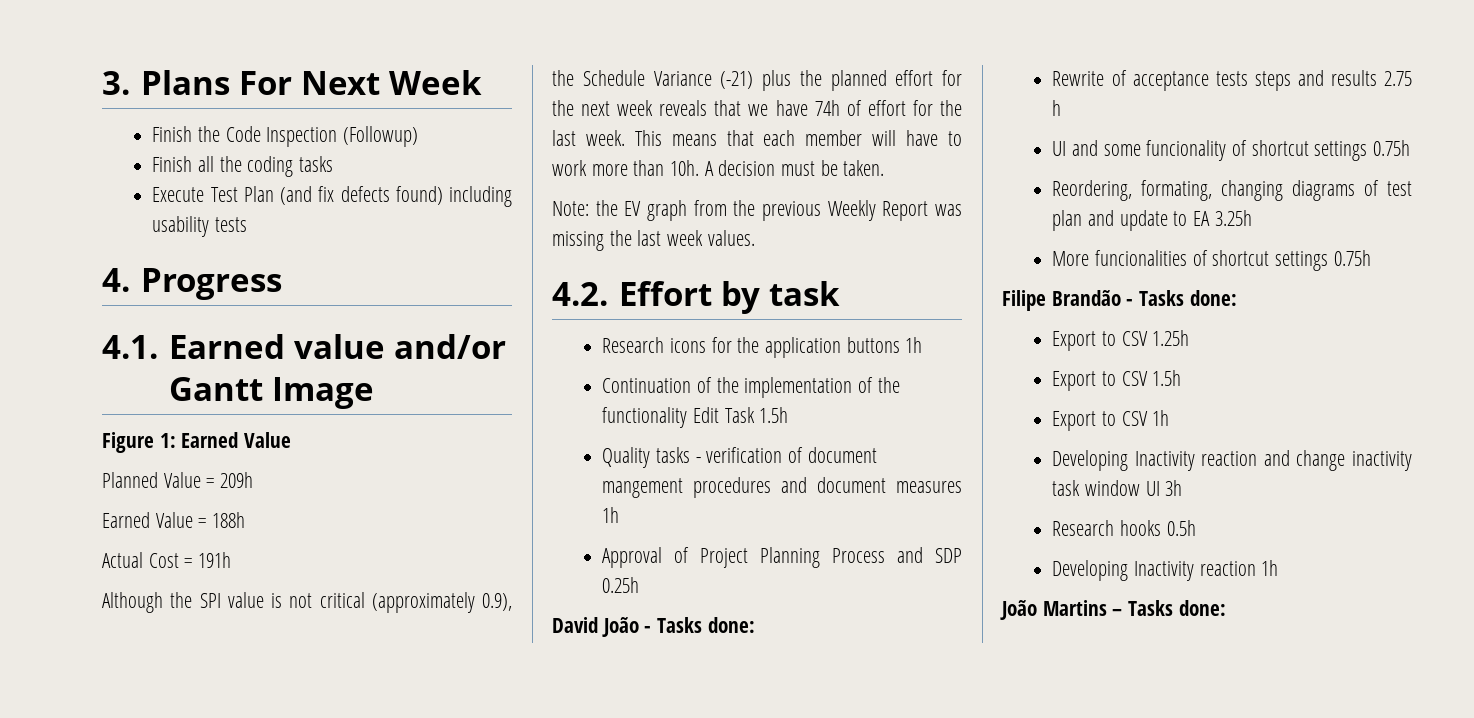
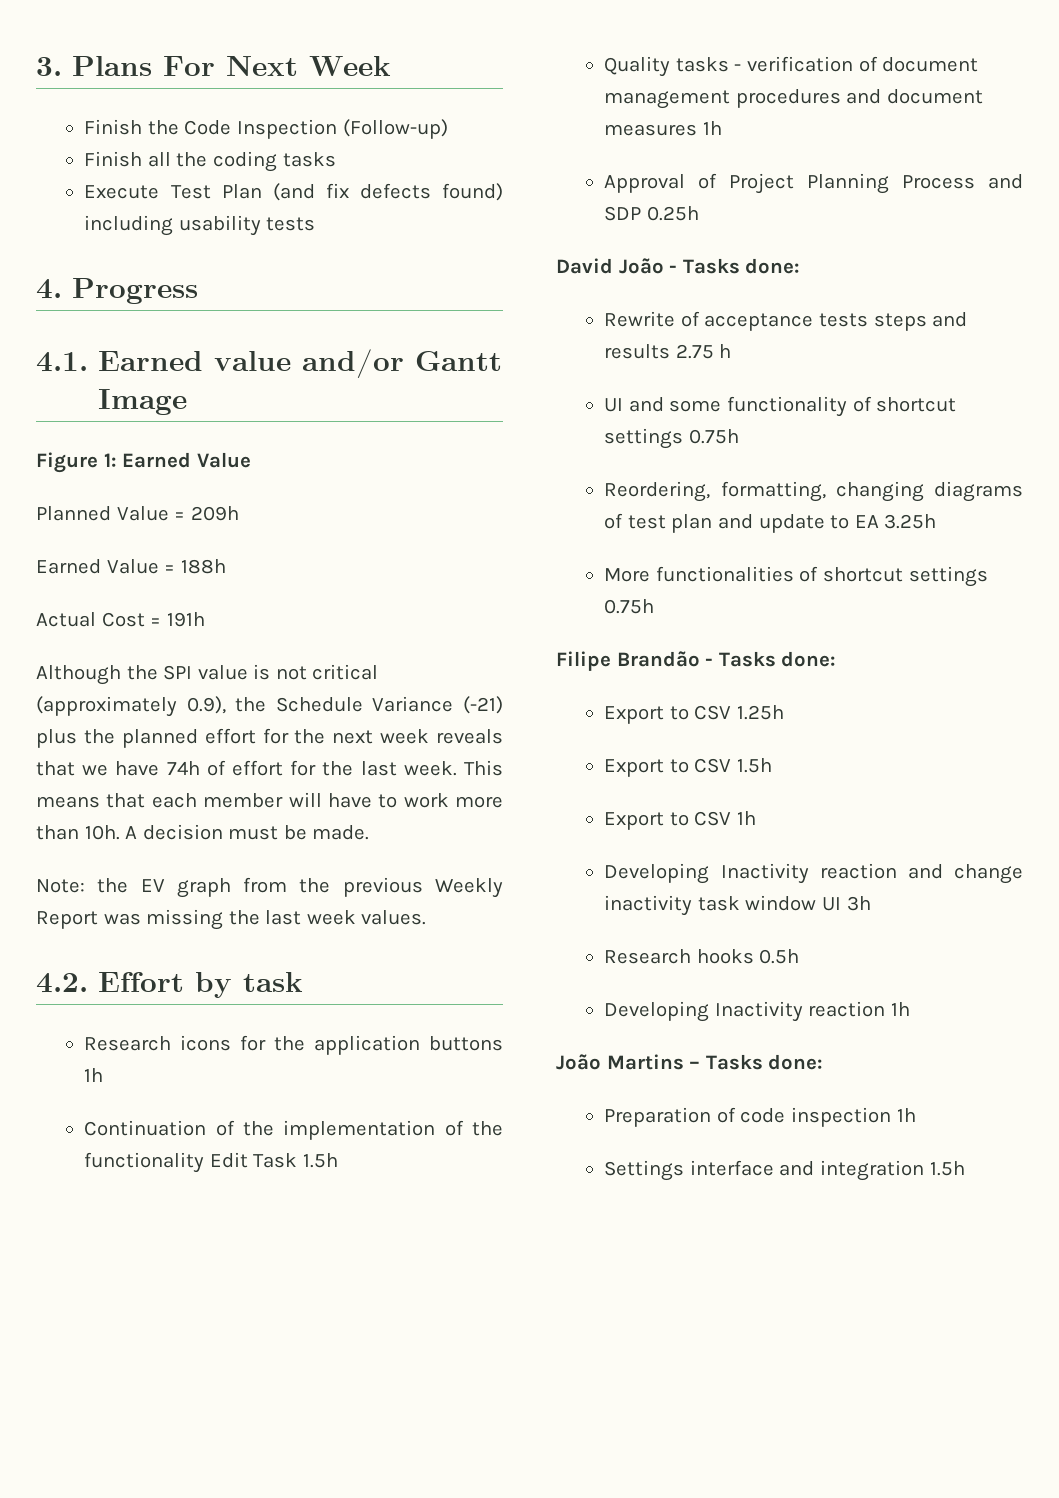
[343,126,419,147] (Followup) -> [342,119,448,139] (Follow-up)
[843,160,885,176] taken. -> [312,825,370,840] made.
[602,478,684,498] mangement -> [604,90,731,109] management
[1146,140,1227,161] funcionality -> [727,396,848,417] functionality
[1141,180,1213,201] formating, -> [720,481,826,502] formatting,
[1095,250,1188,266] funcionalities -> [655,566,794,582] functionalities
(1226, 608) none -> [604,1107,916,1127] [604,1160,965,1181] // Preparation of code inspection 1h // Settings interface and integration 1.5h

